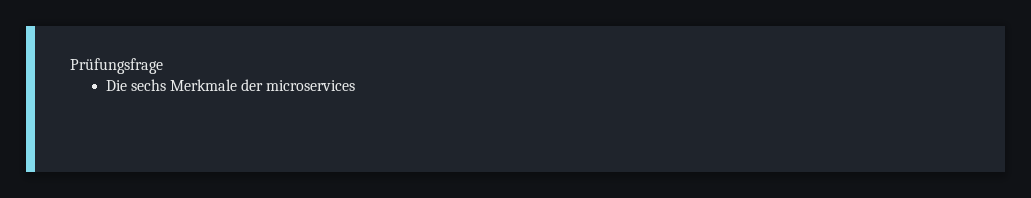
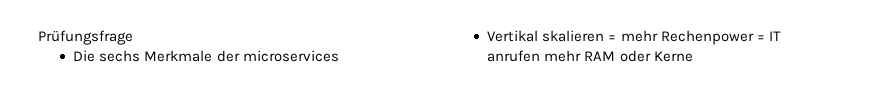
(356, 85) none -> [487,30,781,45] [487,50,693,62] // Vertikal skalieren = mehr Rechenpower = IT anrufen mehr RAM oder Kerne

